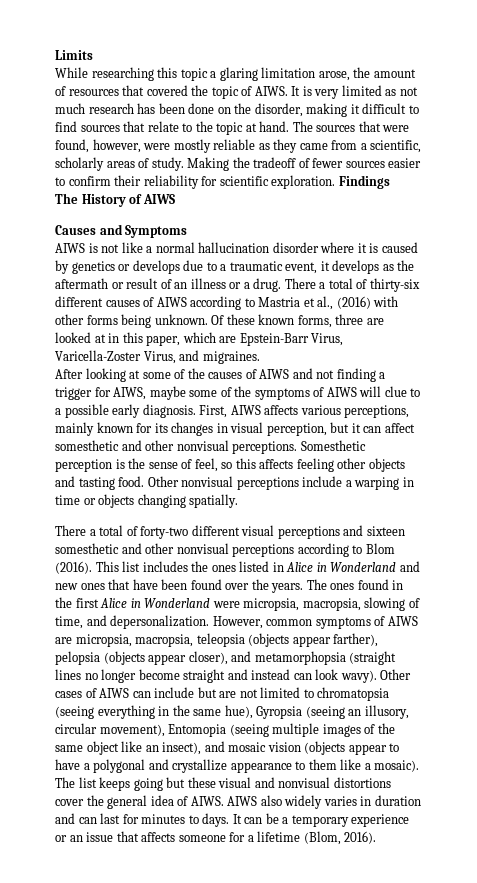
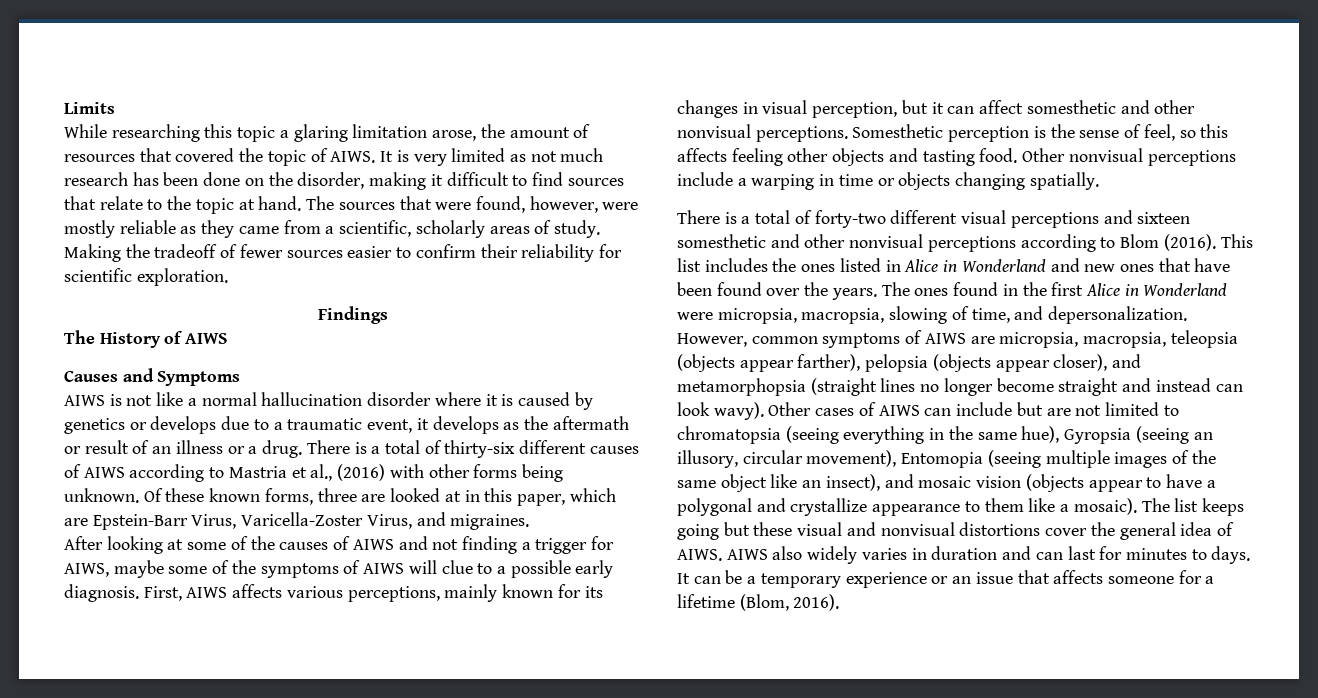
(336, 182) none -> (228, 277) //
(316, 283) none -> [354,442,367,454] is
(86, 530) none -> [724,212,737,224] is

